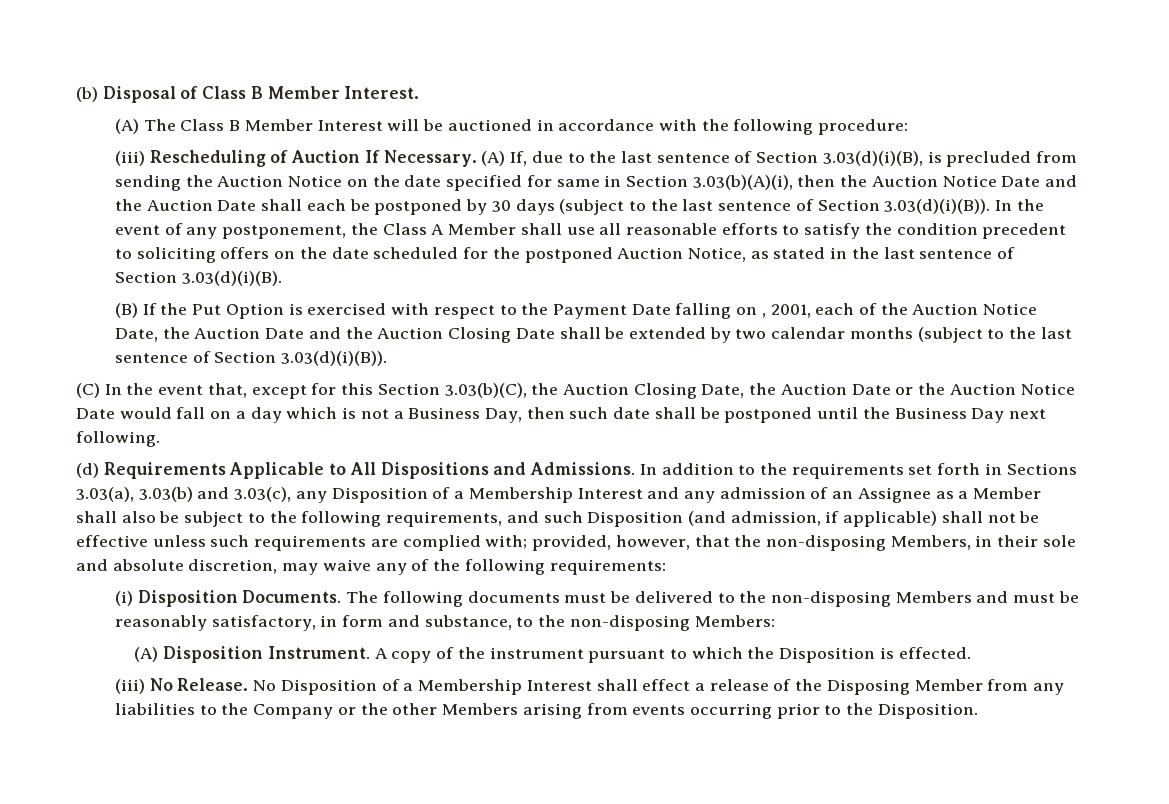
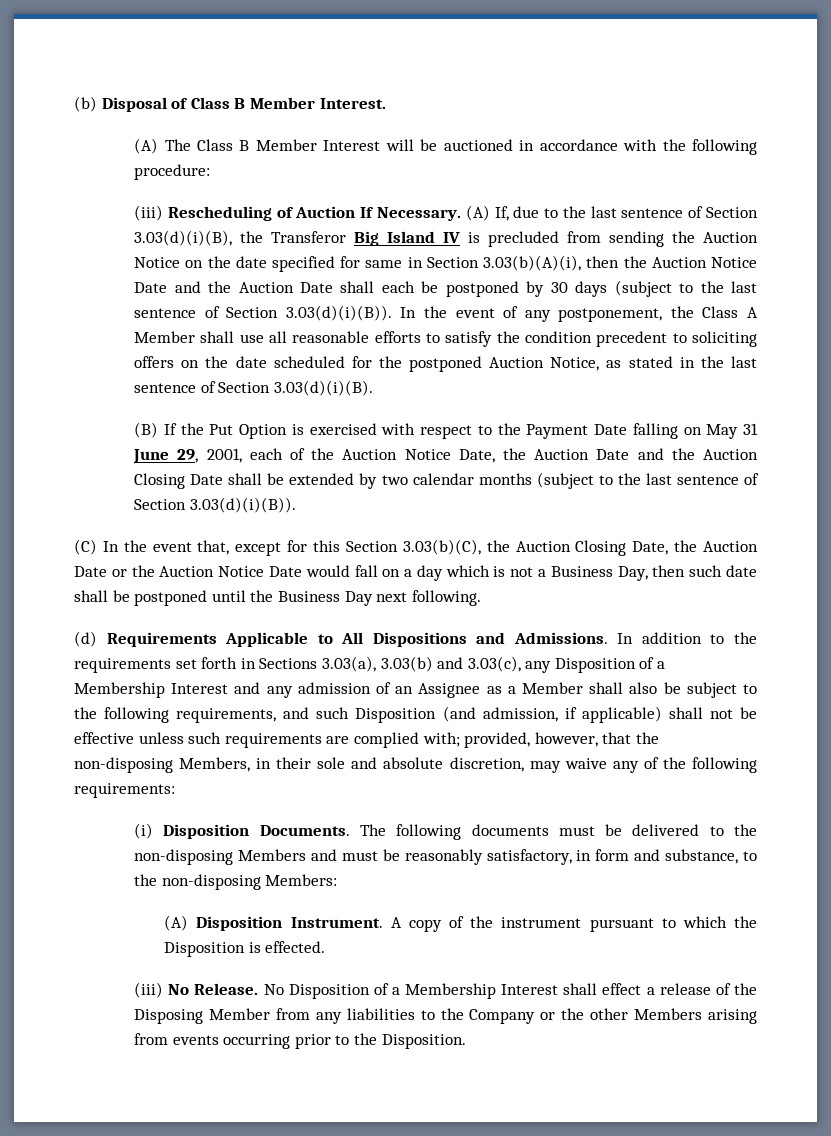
(923, 158) none -> [240,231,461,246] the Transferor Big Island IV
[761,313,766,318] , -> [706,423,759,439] [133,449,199,464] May 31 June 29,

